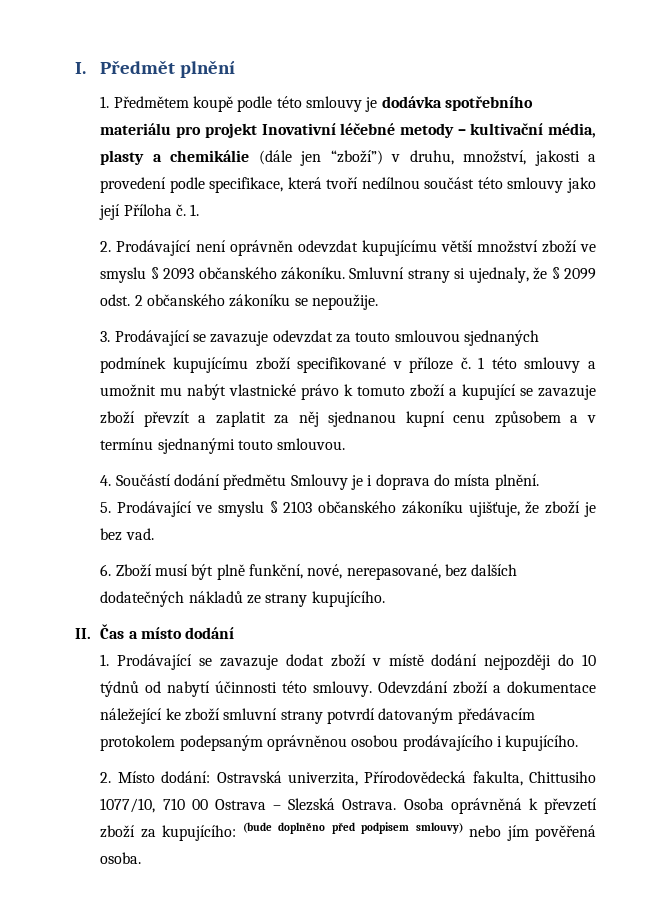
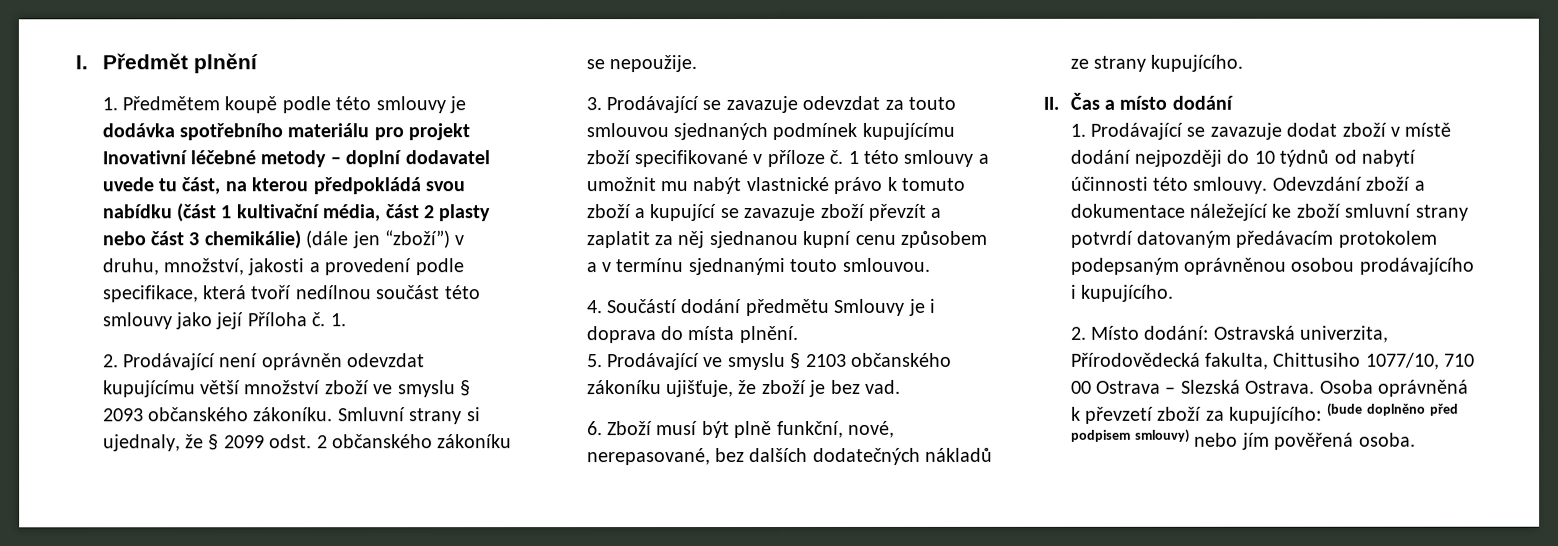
[470,123,596,138] [100,150,250,165] kultivační média, plasty a chemikálie -> [345,150,490,168] [101,177,465,195] [101,203,491,223] [101,230,301,250] doplní dodavatel uvede tu část, na kterou předpokládá svou nabídku (část 1 kultivační média, část 2 plasty nebo část 3 chemikálie)

